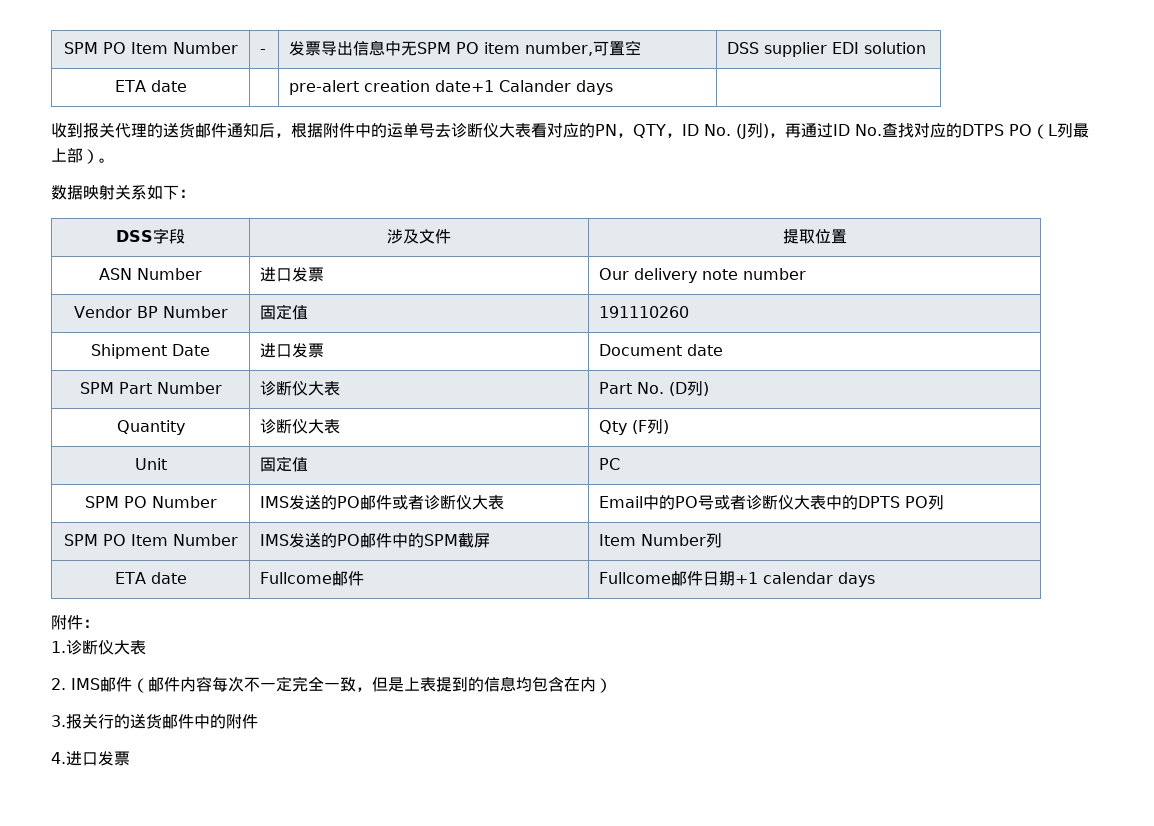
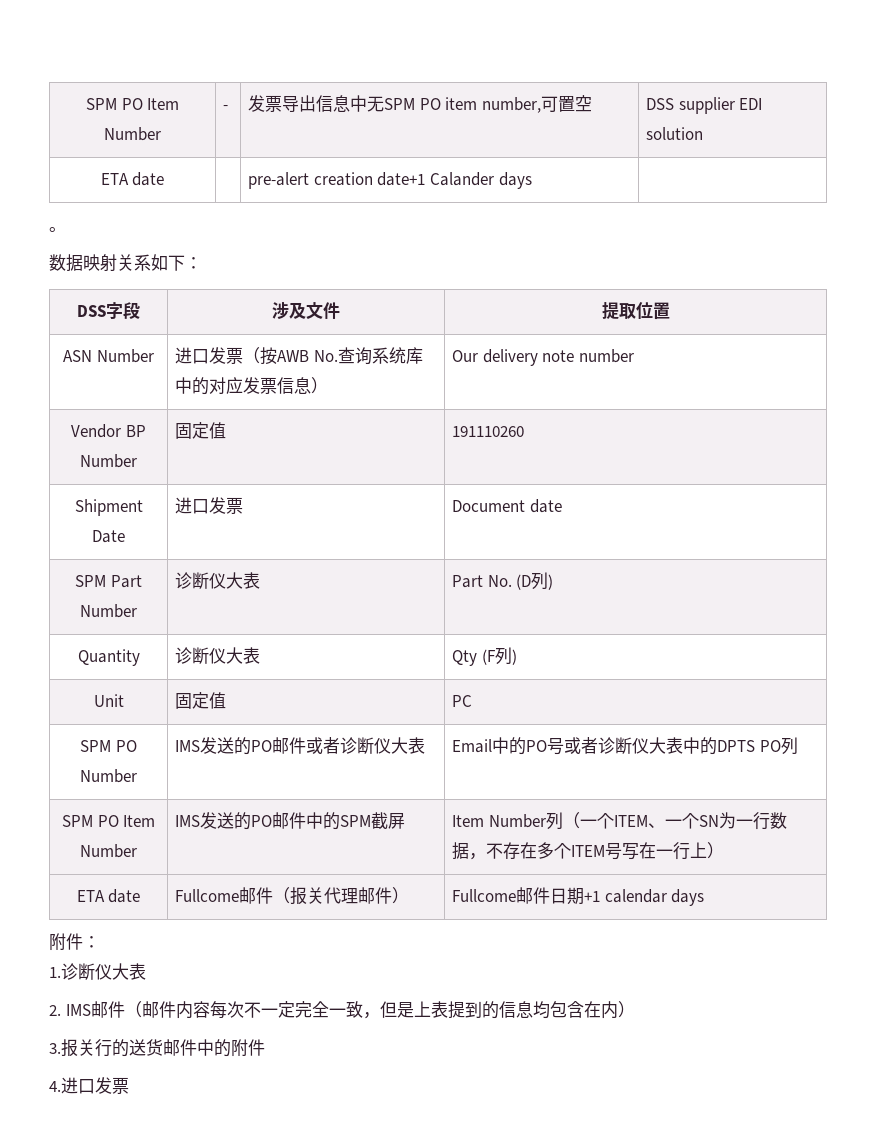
[51,122,1089,139] [51,148,99,164] 收到报关代理的送货邮件通知后，根据附件中的运单号去诊断仪大表看对应的PN，QTY，ID No. (J列)，再通过ID No.查找对应的DTPS PO（L列最上部） -> (532, 180) none
(324, 274) none -> [243,347,423,365] [175,377,329,395] （按AWB No.查询系统库中的对应发票信息）
(722, 540) none -> [562,812,787,830] [452,842,725,860] （一个ITEM、一个SN为一行数据，不存在多个ITEM号写在一行上）
(364, 578) none -> [273,887,410,905] （报关代理邮件）

